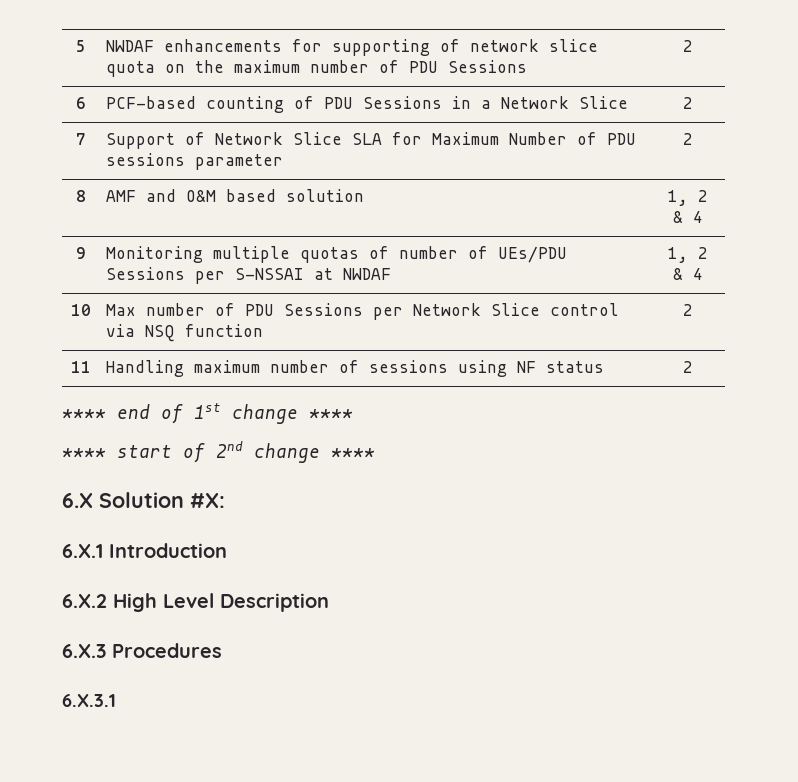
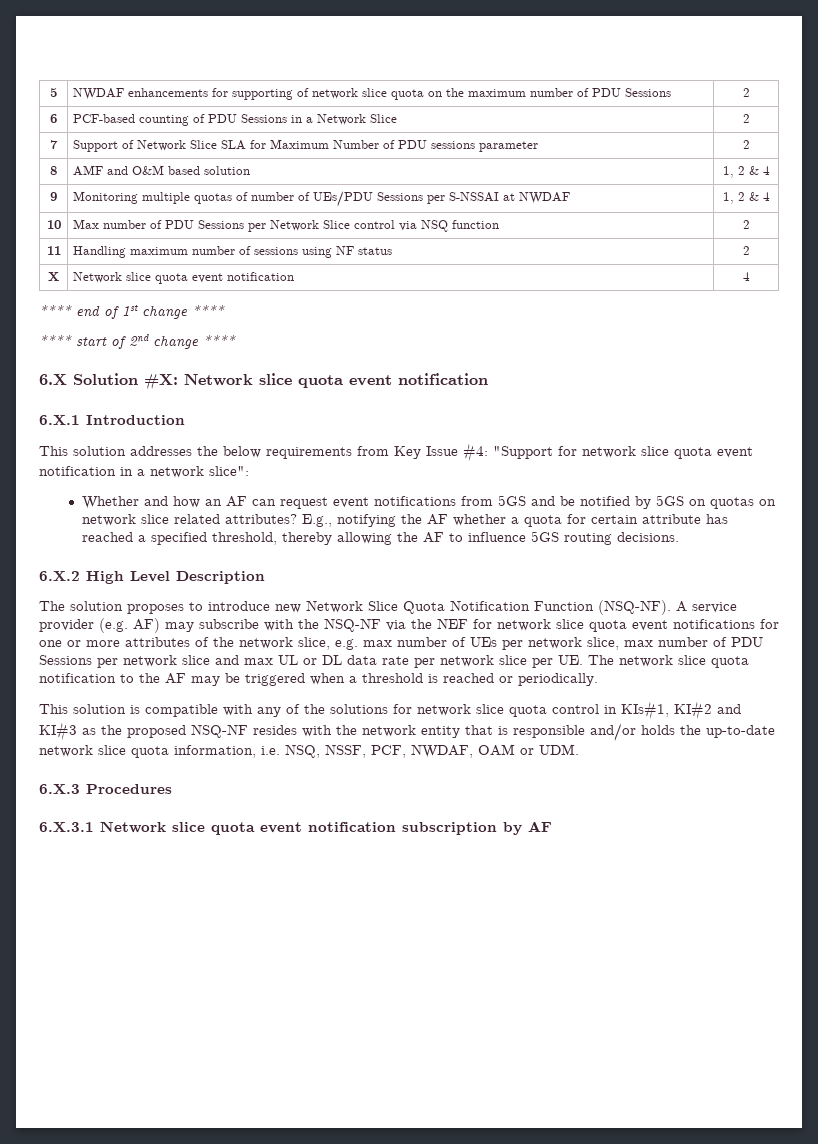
(693, 367) none -> [48,272,59,281] [73,272,295,284] [742,272,750,281] // X | Network slice quota event notification | 4
[62,543,227,558] [62,593,329,612] [62,643,222,658] [62,694,116,707] // 6.X.1 Introduction // 6.X.2 High Level Description // 6.X.3 Procedures // 6.X.3.1 -> [184,373,488,388] [39,415,185,425] [39,443,753,462] [39,466,249,478] [81,495,776,509] [81,514,728,527] [81,531,679,545] [39,571,265,584] [39,600,737,615] [39,618,779,633] [39,637,763,650] [39,655,749,668] [39,673,598,686] [39,701,741,720] [39,722,775,741] [39,744,579,758] [39,784,172,794] [39,821,552,835] Network slice quota event notification // 6.X.1 Introduction // This solution addresses the below requirements from Key Issue #4: "Support for network slice quota event notification in a network slice": // Whether and how an AF can request event notifications from 5GS and be notified by 5GS on quotas on network slice related attributes? E.g., notifying the AF whether a quota for certain attribute has reached a specified threshold, thereby allowing the AF to influence 5GS routing decisions. // 6.X.2 High Level Description // The solution proposes to introduce new Network Slice Quota Notification Function (NSQ-NF). A service provider (e.g. AF) may subscribe with the NSQ-NF via the NEF for network slice quota event notifications for one or more attributes of the network slice, e.g. max number of UEs per network slice, max number of PDU Sessions per network slice and max UL or DL data rate per network slice per UE. The network slice quota notification to the AF may be triggered when a threshold is reached or periodically. // This solution is compatible with any of the solutions for network slice quota control in KIs#1, KI#2 and KI#3 as the proposed NSQ-NF resides with the network entity that is responsible and/or holds the up-to-date network slice quota information, i.e. NSQ, NSSF, PCF, NWDAF, OAM or UDM. // 6.X.3 Procedures // 6.X.3.1 Network slice quota event notification subscription by AF

